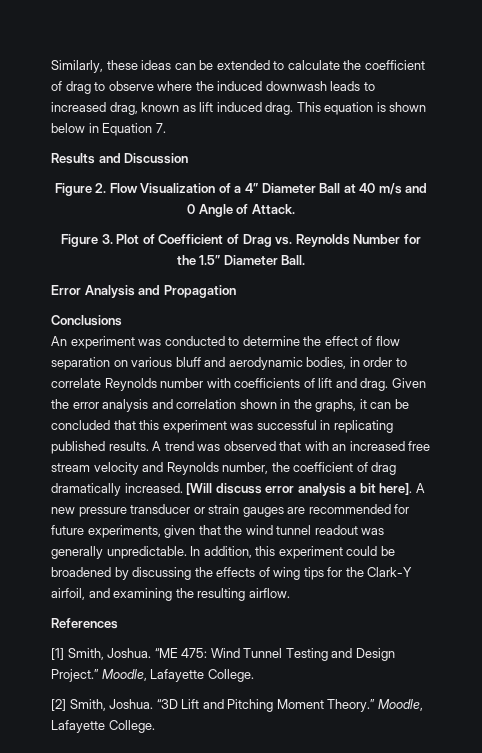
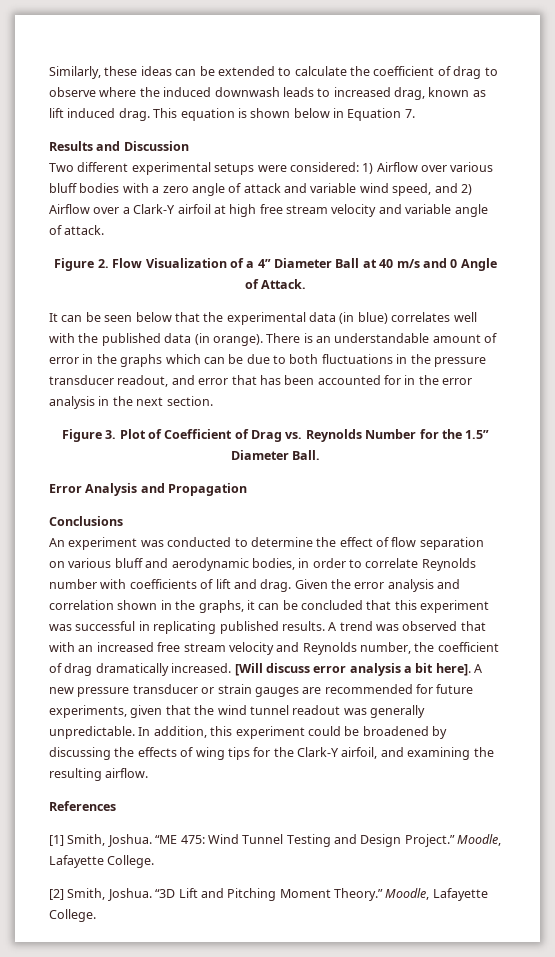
(189, 158) none -> [49,162,494,175] [49,183,472,196] [49,204,488,217] [49,225,105,235] // Two different experimental setups were considered: 1) Airflow over various bluff bodies with a zero angle of attack and variable wind speed, and 2) Airflow over a Clark-Y airfoil at high free stream velocity and variable angle of attack.
(295, 209) none -> [49,312,477,325] [49,333,498,346] [49,354,486,367] [49,375,473,387] [49,396,213,409] // It can be seen below that the experimental data (in blue) correlates well with the published data (in orange). There is an understandable amount of error in the graphs which can be due to both fluctuations in the pressure transducer readout, and error that has been accounted for in the error analysis in the next section.

